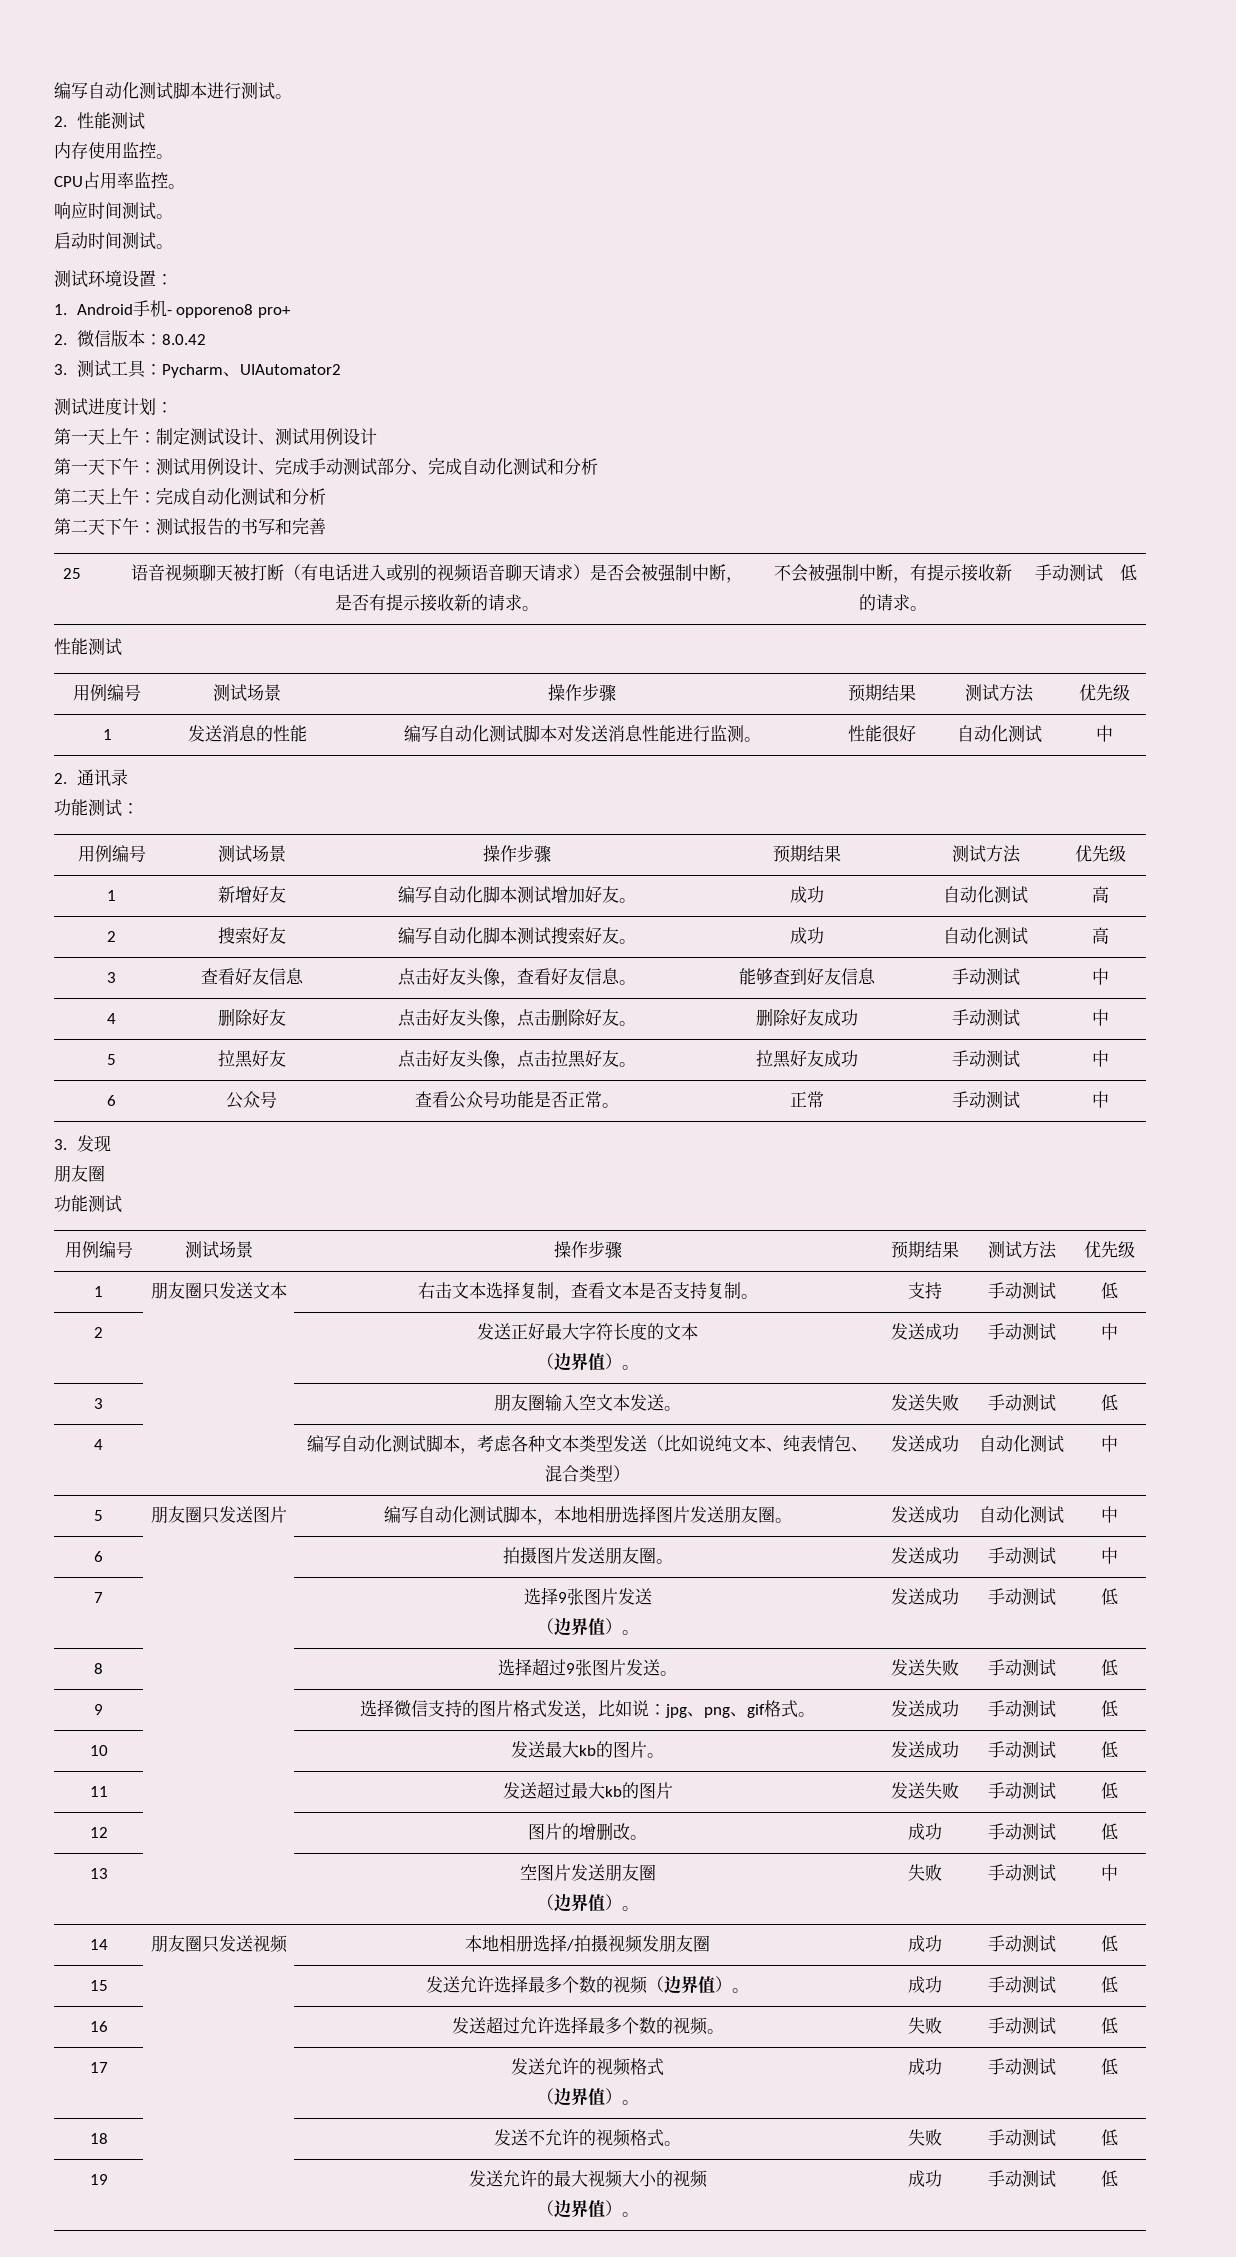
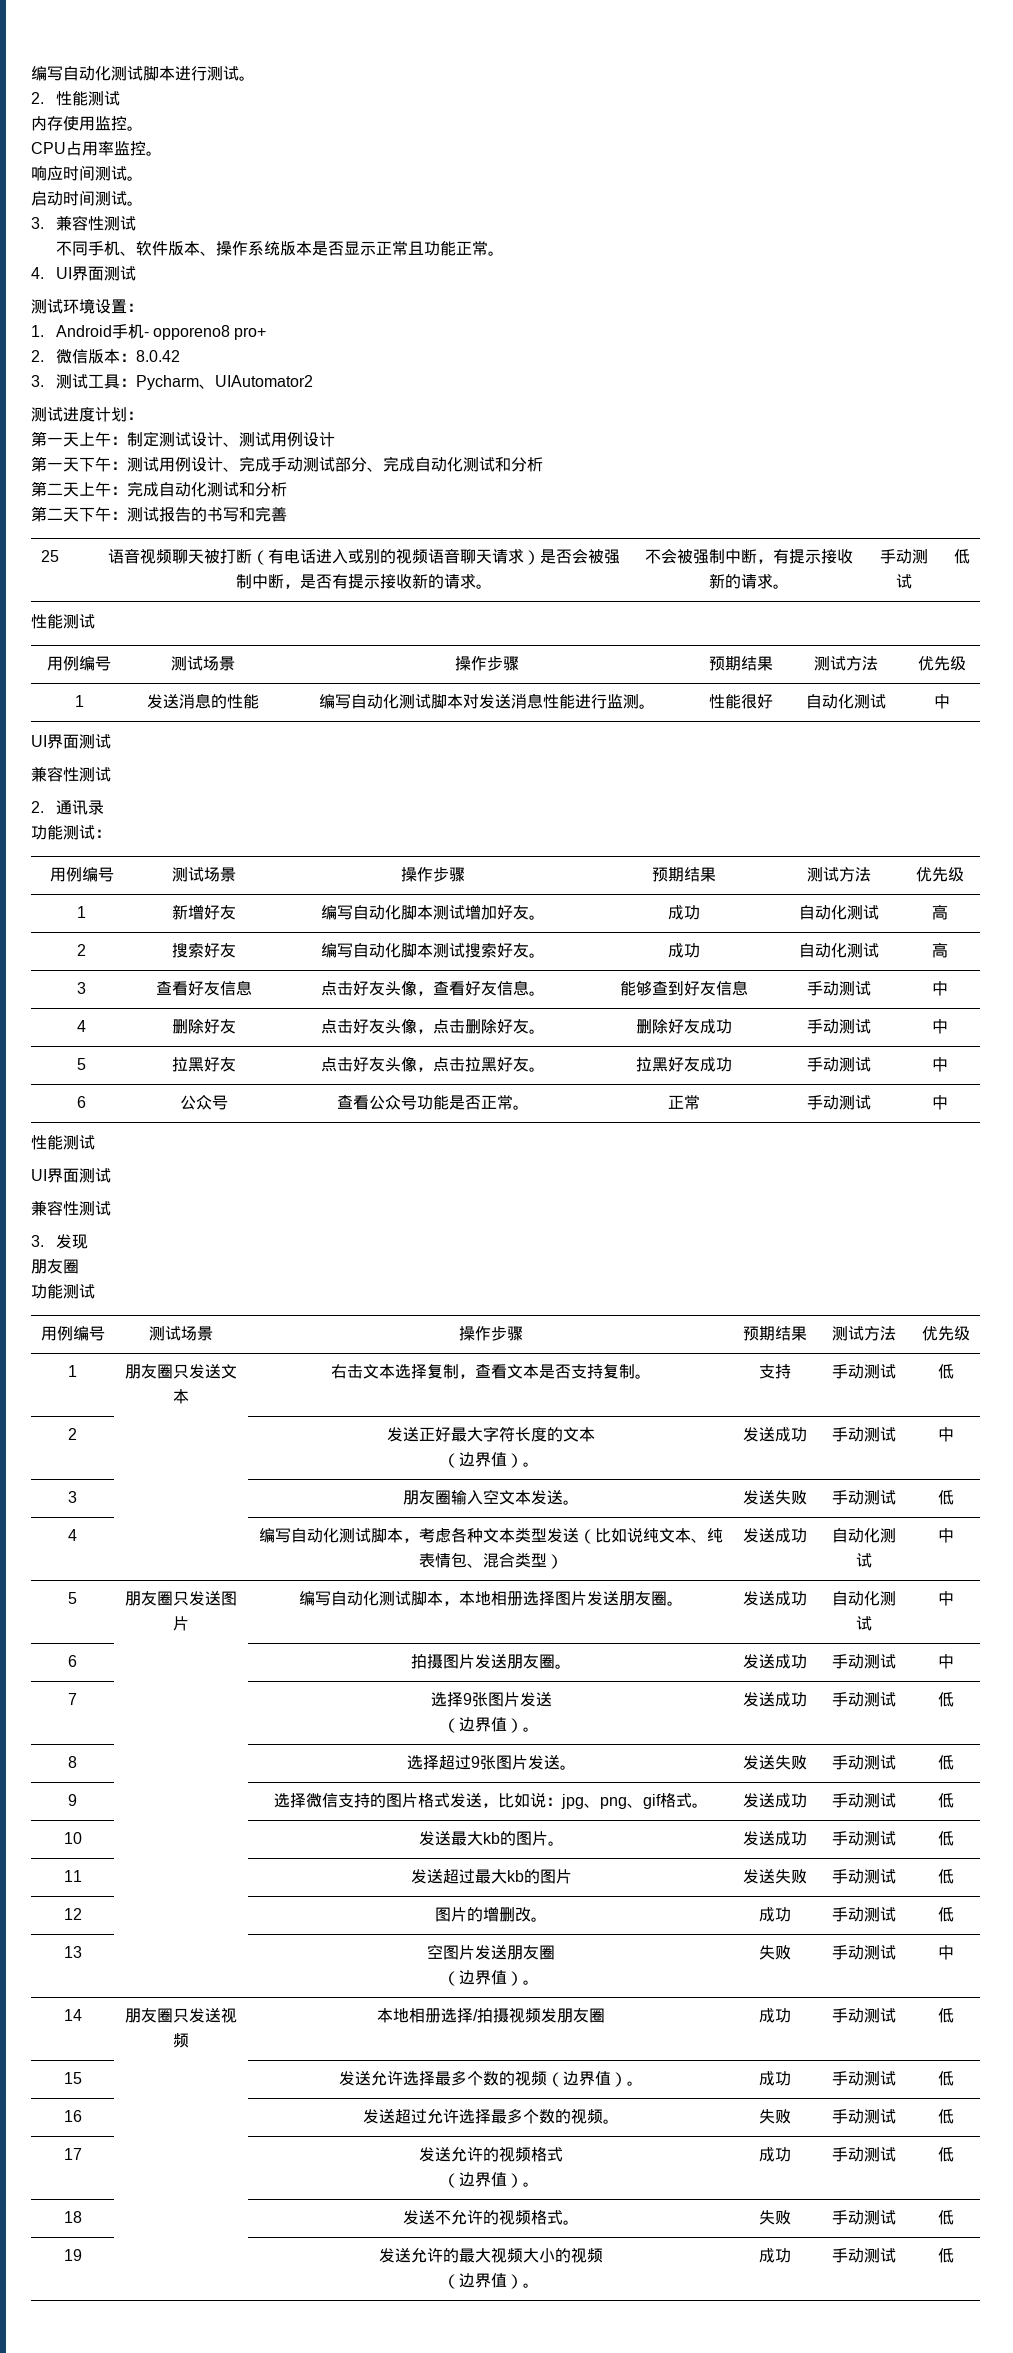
(173, 246) none -> [31,215,136,231] [55,240,504,256] [31,266,136,281] // 3.兼容性测试 // 不同手机、软件版本、操作系统版本是否显示正常且功能正常。 // 4. UI界面测试
(1113, 733) none -> [31,734,111,749] [31,766,111,782] // UI界面测试 // 兼容性测试
(1109, 1099) none -> [31,1135,95,1150] [31,1168,111,1183] [31,1200,111,1216] // 性能测试 // UI界面测试 // 兼容性测试

